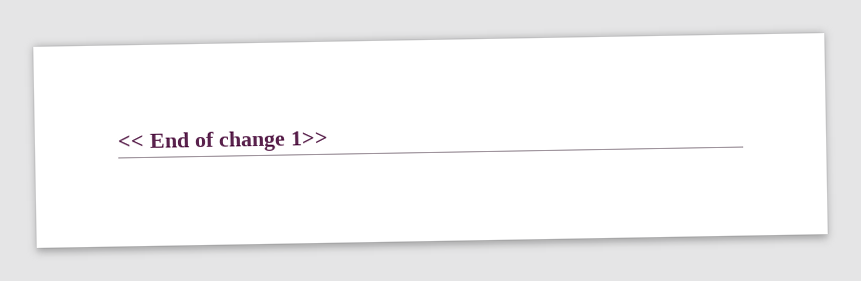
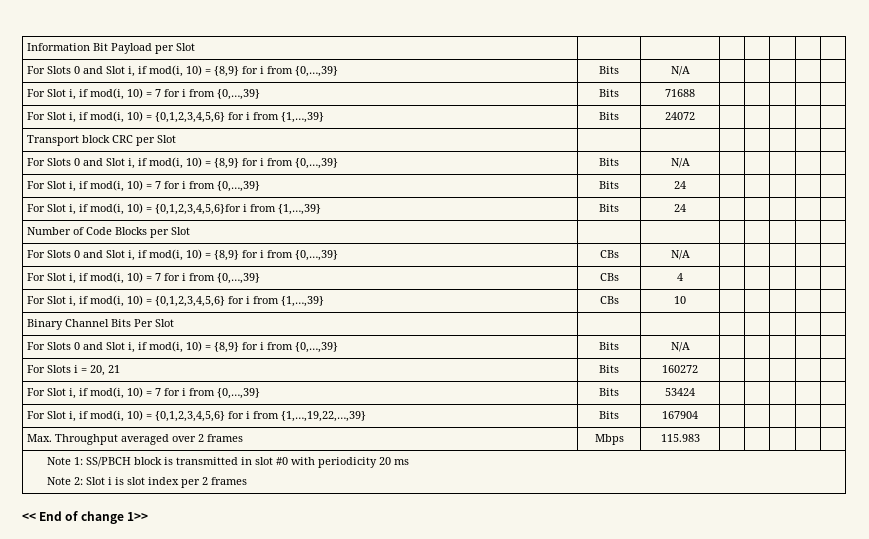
(117, 142) none -> [27,43,196,54] [27,65,339,77] [599,66,619,74] [670,66,690,76] [27,88,261,100] [599,89,619,97] [665,89,695,97] [27,111,325,123] [599,112,619,120] [665,112,695,120] [27,135,177,146] [27,157,339,169] [599,158,619,166] [670,158,690,168] [27,180,261,192] [599,181,619,189] [674,181,686,189] [27,203,322,215] [599,204,619,212] [674,204,686,212] [27,227,191,238] [27,249,339,261] [599,250,619,258] [670,250,690,260] [27,272,261,284] [599,273,619,281] [677,273,683,281] [27,295,325,307] [599,296,619,304] [674,296,686,304] [27,319,175,330] [27,341,339,353] [599,342,619,350] [670,342,690,352] [27,365,121,376] [599,365,619,373] [662,365,698,373] [27,387,261,399] [599,388,619,396] [665,388,695,396] [27,410,367,422] [599,411,619,419] [662,411,698,419] [27,434,244,445] [594,434,624,445] [660,434,700,442] [47,457,410,468] [47,477,248,488] Information Bit Payload per Slot | | | | | | | // For Slots 0 and Slot i, if mod(i, 10) = {8,9} for i from {0,…,39} | Bits | N/A | | | | | // For Slot i, if mod(i, 10) = 7 for i from {0,…,39} | Bits | 71688 | | | | | // For Slot i, if mod(i, 10) = {0,1,2,3,4,5,6} for i from {1,…,39} | Bits | 24072 | | | | | // Transport block CRC per Slot | | | | | | | // For Slots 0 and Slot i, if mod(i, 10) = {8,9} for i from {0,…,39} | Bits | N/A | | | | | // For Slot i, if mod(i, 10) = 7 for i from {0,…,39} | Bits | 24 | | | | | // For Slot i, if mod(i, 10) = {0,1,2,3,4,5,6}for i from {1,…,39} | Bits | 24 | | | | | // Number of Code Blocks per Slot | | | | | | | // For Slots 0 and Slot i, if mod(i, 10) = {8,9} for i from {0,…,39} | CBs | N/A | | | | | // For Slot i, if mod(i, 10) = 7 for i from {0,…,39} | CBs | 4 | | | | | // For Slot i, if mod(i, 10) = {0,1,2,3,4,5,6} for i from {1,…,39} | CBs | 10 | | | | | // Binary Channel Bits Per Slot | | | | | | | // For Slots 0 and Slot i, if mod(i, 10) = {8,9} for i from {0,…,39} | Bits | N/A | | | | | // For Slots i = 20, 21 | Bits | 160272 | | | | | // For Slot i, if mod(i, 10) = 7 for i from {0,…,39} | Bits | 53424 | | | | | // For Slot i, if mod(i, 10) = {0,1,2,3,4,5,6} for i from {1,…,19,22,…,39} | Bits | 167904 | | | | | // Max. Throughput averaged over 2 frames | Mbps | 115.983 | | | | | // Note 1: SS/PBCH block is transmitted in slot #0 with periodicity 20 ms // Note 2: Slot i is slot index per 2 frames //

